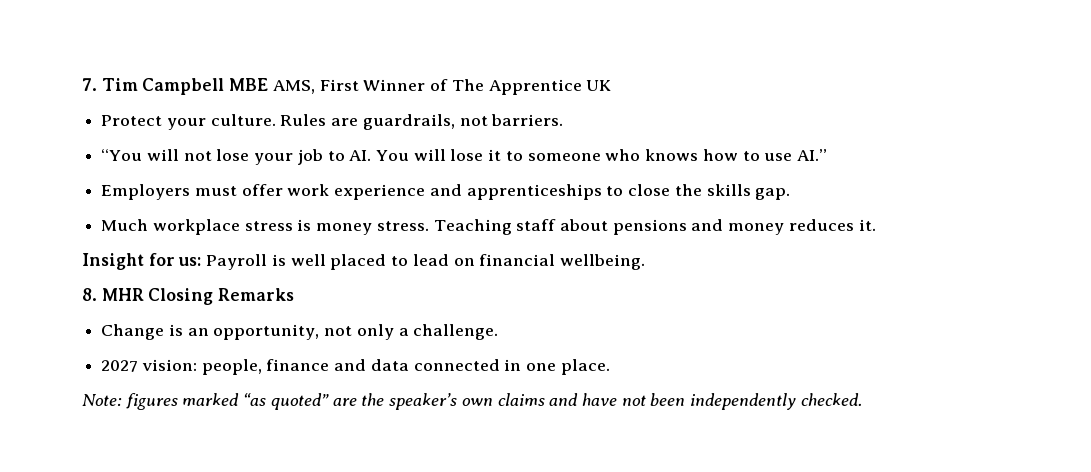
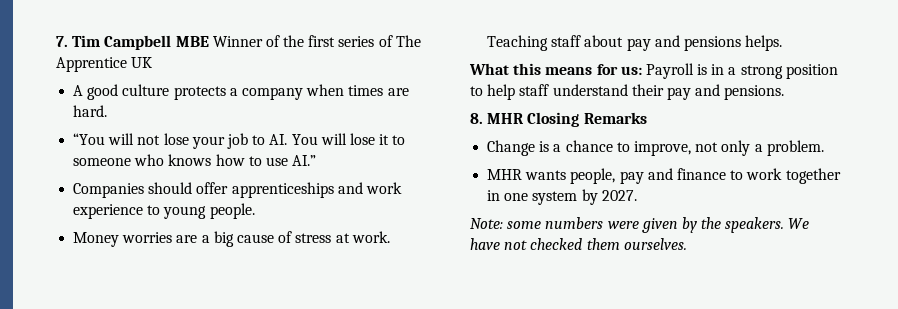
[272,79,612,95] [101,114,564,130] AMS, First Winner of The Apprentice UK // Protect your culture. Rules are guardrails, not barriers. -> [212,35,421,47] [56,57,153,72] [73,84,409,100] [73,105,108,117] Winner of the first series of The Apprentice UK // A good culture protects a company when times are hard.
[101,184,791,200] [101,219,876,235] [82,253,645,270] Employers must offer work experience and apprenticeships to close the skills gap. // Much workplace stress is money stress. Teaching staff about pensions and money reduces it. // Insight for us: Payroll is well placed to lead on financial wellbeing. -> [73,182,402,198] [73,203,255,219] [73,231,390,247] [487,35,783,51] [469,63,838,79] [470,84,785,100] Companies should offer apprenticeships and work experience to young people. // Money worries are a big cause of stress at work. Teaching staff about pay and pensions helps. // What this means for us: Payroll is in a strong position to help staff understand their pay and pensions.
[187,324,499,340] [101,359,610,375] [82,393,862,410] an opportunity, not only a challenge. // 2027 vision: people, finance and data connected in one place. // Note: figures marked “as quoted” are the speaker’s own claims and have not been independently checked. -> [553,140,824,156] [487,168,841,184] [487,189,637,205] [470,217,810,233] [470,238,687,250] a chance to improve, not only a problem. // MHR wants people, pay and finance to work together in one system by 2027. // Note: some numbers were given by the speakers. We have not checked them ourselves.

